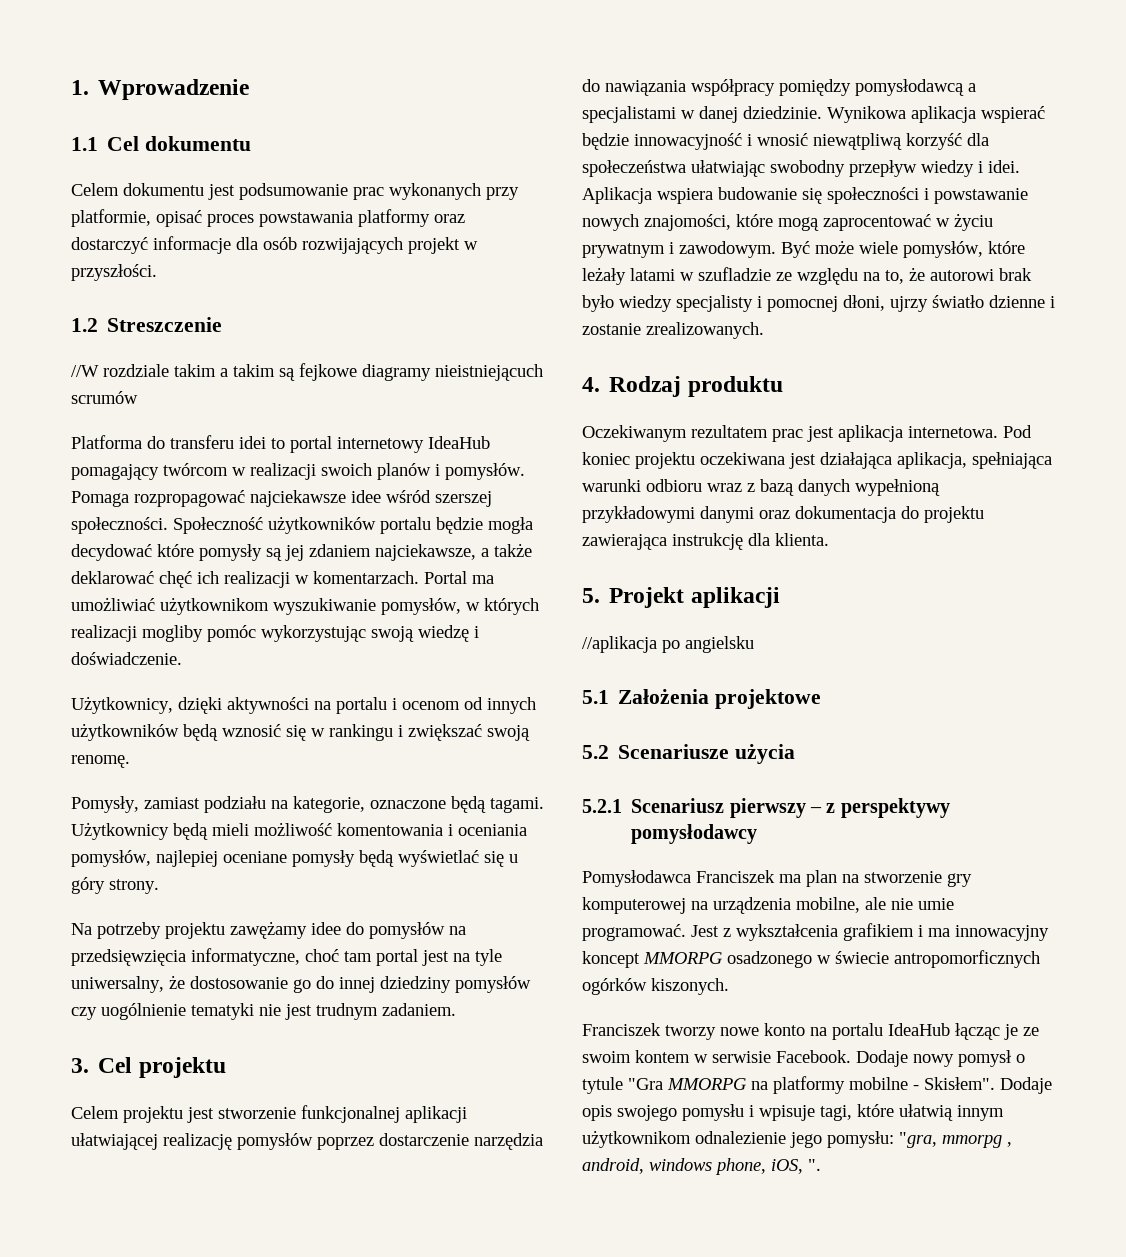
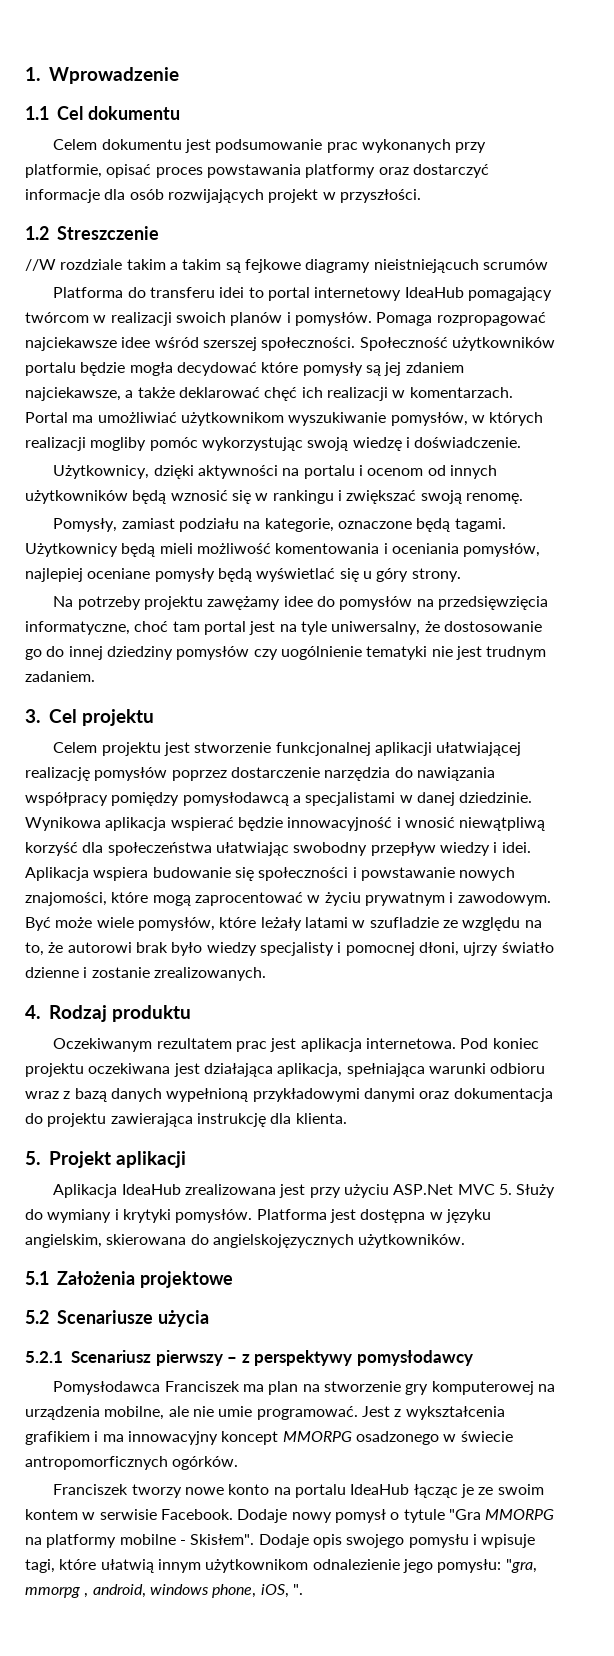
[582,636,754,653] //aplikacja po angielsku -> [53,1184,556,1198] [25,1209,491,1223] [25,1234,466,1248] Aplikacja IdeaHub zrealizowana jest przy użyciu ASP.Net MVC 5. Służy do wymiany i krytyki pomysłów. Platforma jest dostępna w języku angielskim, skierowana do angielskojęzycznych użytkowników.
[582,978,729,995] ogórków kiszonych. -> [172,1456,239,1470] ogórków.

